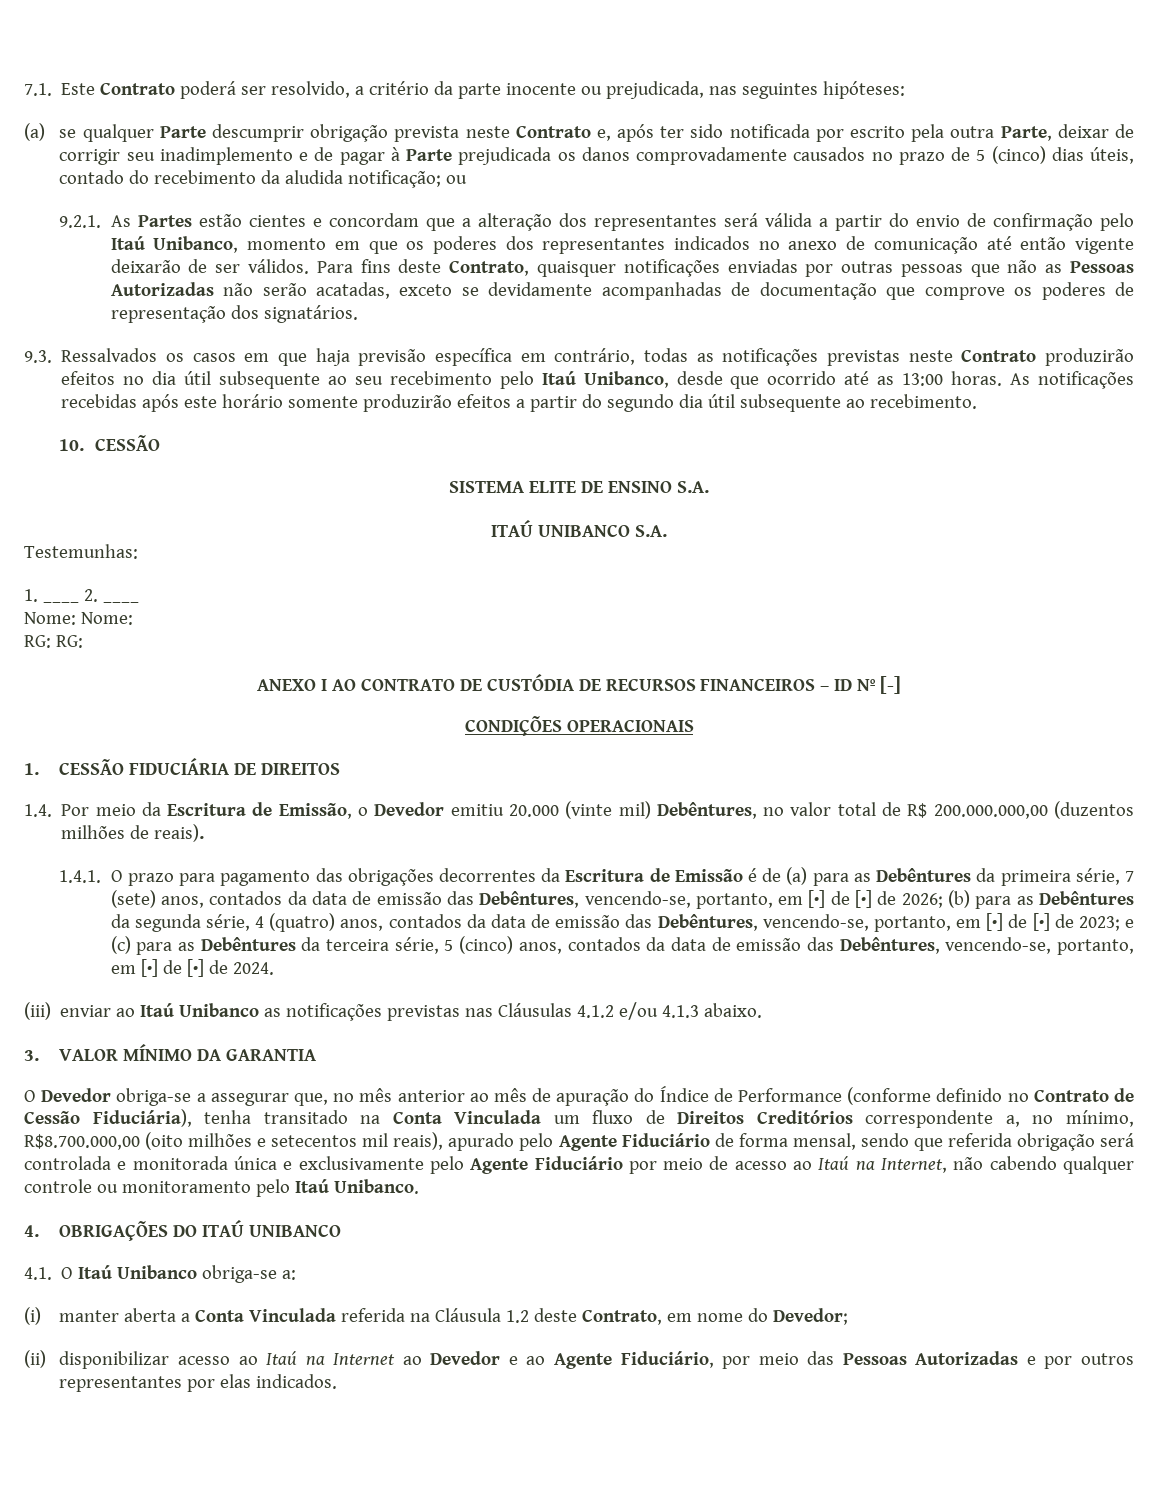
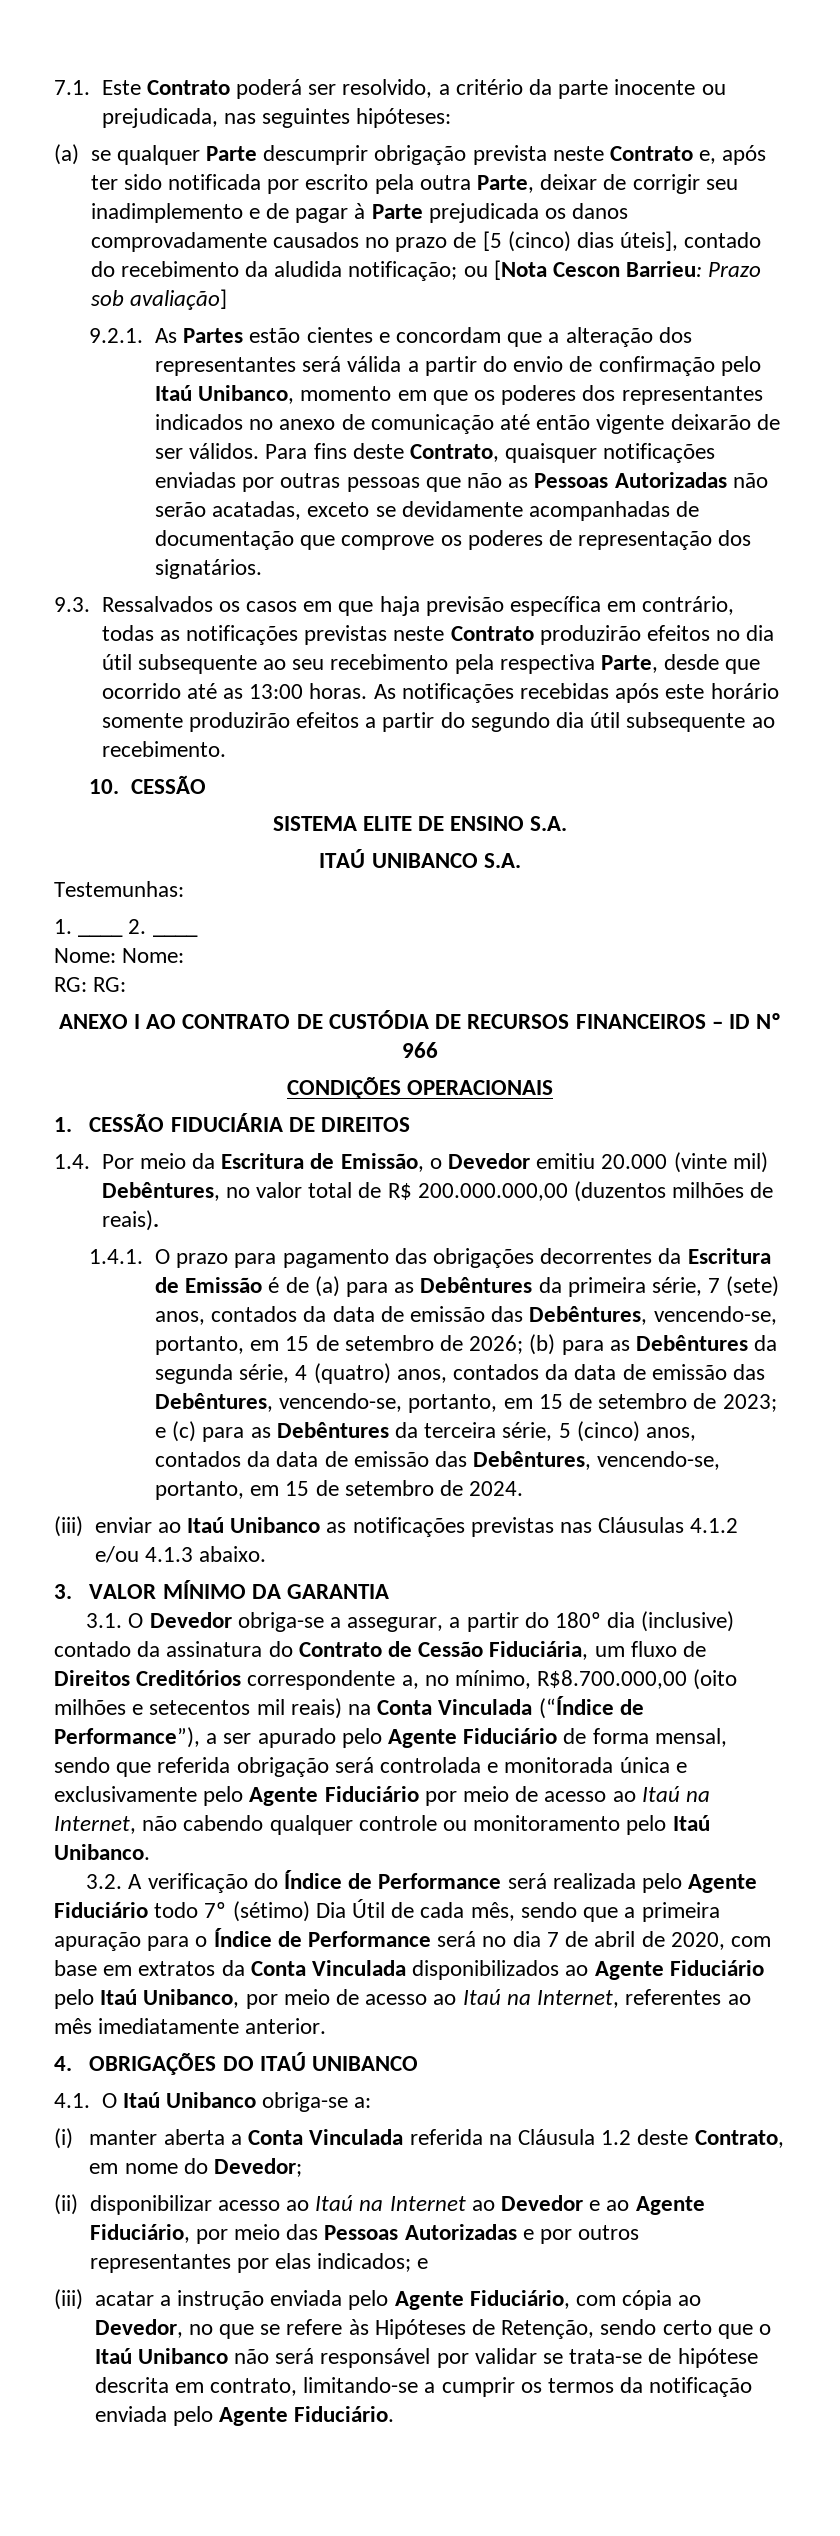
[976,150,986,161] 5 -> [482,231,502,251] [5
[1089,147,1134,164] úteis, -> [620,231,679,251] úteis],
(468, 179) none -> [493,260,762,280] [90,289,227,310] [Nota Cescon Barrieu: Prazo sob avaliação]
[499,371,669,389] pelo Itaú Unibanco, -> [454,654,658,674] pela respectiva Parte,
[880,676,902,694] [-] -> [402,1042,438,1058] 966
[808,890,873,908] [•] de [•] -> [285,1335,434,1351] 15 de setembro
[986,913,1050,931] [•] de [•] -> [538,1393,688,1409] 15 de setembro
[140,959,204,977] [•] de [•] -> [285,1480,434,1496] 15 de setembro
(317, 1055) none -> [86,1613,123,1628] 3.1.
[210,1086,1134,1106] [24,1109,542,1127] assegurar que, no mês anterior ao mês de apuração do Índice de Performance (conforme definido no Contrato de Cessão Fiduciária), tenha transitado na Conta Vinculada -> [347,1611,735,1632] [54,1641,589,1660] assegurar, a partir do 180º dia (inclusive) contado da assinatura do Contrato de Cessão Fiduciária,
[393,1132,444,1150] reais), -> [290,1696,644,1719] [54,1727,252,1748] reais) na Conta Vinculada (“Índice de Performance”), a ser
(419, 1186) none -> [86,1870,758,1893] [54,1899,720,1922] [54,1928,771,1951] [54,1960,764,1980] [54,1989,751,2009] [54,2018,327,2034] // 3.2. A verificação do Índice de Performance será realizada pelo Agente Fiduciário todo 7º (sétimo) Dia Útil de cada mês, sendo que a primeira apuração para o Índice de Performance será no dia 7 de abril de 2020, com base em extratos da Conta Vinculada disponibilizados ao Agente Fiduciário pelo Itaú Unibanco, por meio de acesso ao Itaú na Internet, referentes ao mês imediatamente anterior.
[256,1374,338,1389] indicados. -> [317,2253,429,2272] [54,2289,702,2310] [94,2319,772,2339] [94,2348,758,2368] [94,2377,753,2397] [94,2406,395,2426] indicados; e // (iii) acatar a instrução enviada pelo Agente Fiduciário, com cópia ao Devedor, no que se refere às Hipóteses de Retenção, sendo certo que o Itaú Unibanco não será responsável por validar se trata-se de hipótese descrita em contrato, limitando-se a cumprir os termos da notificação enviada pelo Agente Fiduciário.

